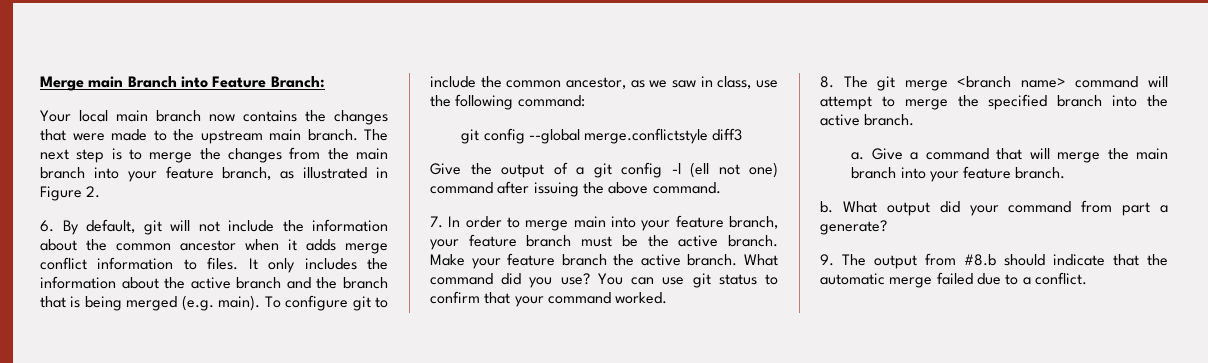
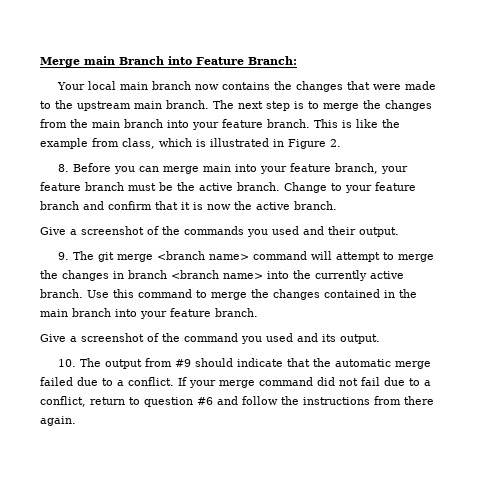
[222,167,388,180] [40,186,101,201] [40,219,388,235] [40,239,388,254] [40,257,388,273] [40,276,388,289] [40,295,389,311] [430,76,778,89] [430,94,585,110] [461,128,743,144] [430,162,778,178] [430,181,721,197] [430,216,520,228] branch, as illustrated in Figure 2. // 6. By default, git will not include the information about the common ancestor when it adds merge conflict information to files. It only includes the information about the active branch and the branch that is being merged (e.g. main). To configure git to include the common ancestor, as we saw in class, use the following command: // git config --global merge.conflictstyle diff3 // Give the output of a git config -l (ell not one) command after issuing the above command. // 7. In order to -> [267,119,400,128] [40,138,341,149] [58,163,160,174] branch. This is like the example from class, which is illustrated in Figure 2. // 8. Before you can
[430,253,778,269] [430,273,778,288] [430,291,668,307] [820,76,834,88] Make your feature branch the active branch. What command did you use? You can use git status to confirm that your command worked. // 8. -> [284,182,416,193] [40,201,337,210] [40,226,399,237] [58,252,70,260] Change to your feature branch and confirm that it is now the active branch. // Give a screenshot of the commands you used and their output. // 9.
[988,94,1103,110] specified branch -> [62,270,263,281] changes in branch <branch name>
[820,114,915,126] [851,148,1101,163] active branch. // a. Give a command that will merge -> [315,270,404,281] [40,289,395,300] currently active branch. Use this command to merge the changes contained in
[820,200,1168,216] [820,220,887,235] [820,254,834,266] b. What output did your command from part a generate? // 9. -> [40,333,380,344] [58,359,77,367] Give a screenshot of the command you used and its output. // 10.
[964,254,996,266] #8.b -> [175,359,192,367] #9
(1087, 278) none -> [178,377,431,388] [40,396,434,407] [40,416,76,426] If your merge command did not fail due to a conflict, return to question #6 and follow the instructions from there again.

